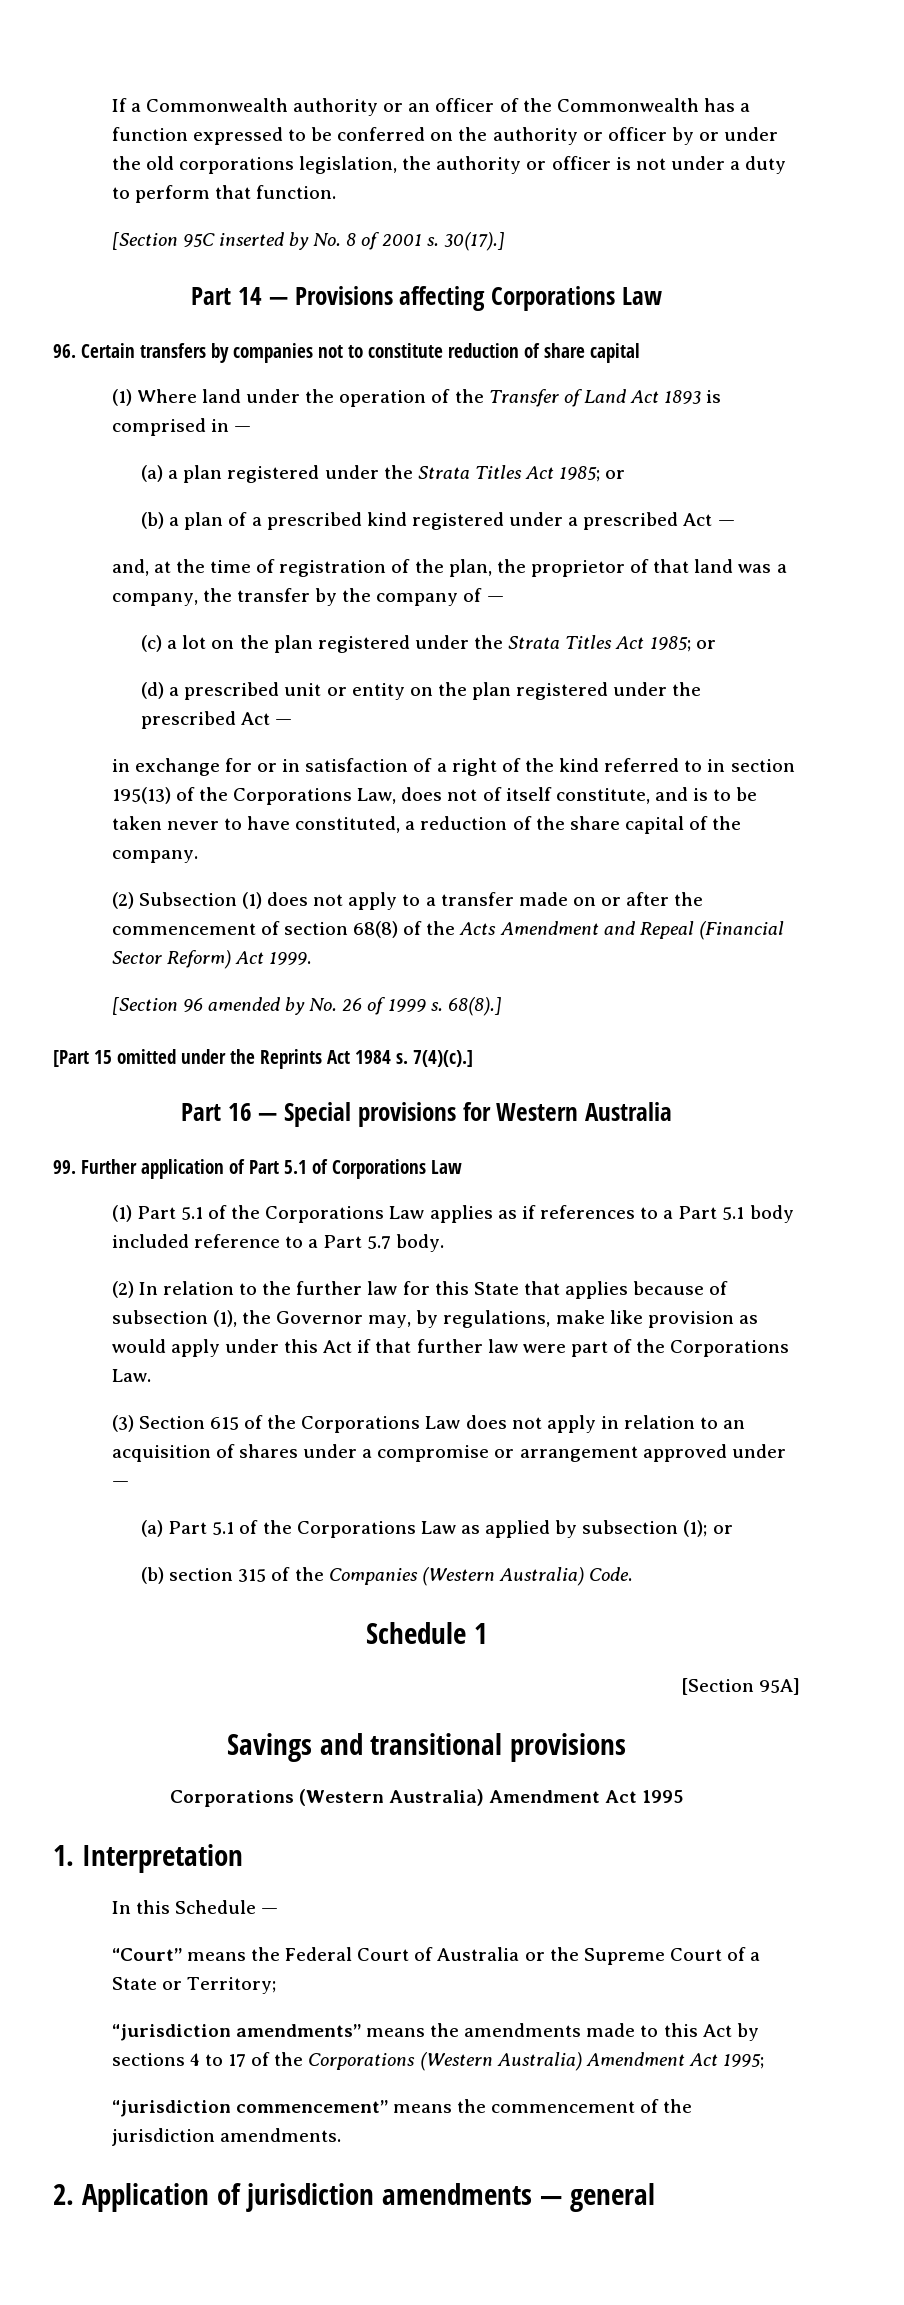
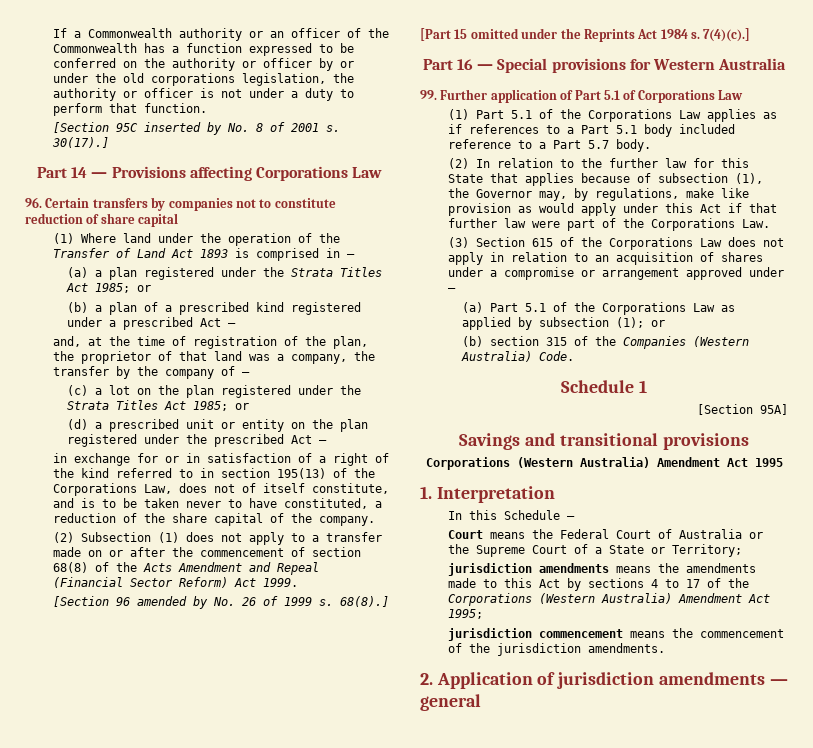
[111,1948,182,1961] “Court” -> [448,530,484,539] Court
[111,2024,361,2041] “jurisdiction amendments” -> [448,563,610,576] jurisdiction amendments
[111,2100,388,2117] “jurisdiction commencement” -> [448,628,624,641] jurisdiction commencement

